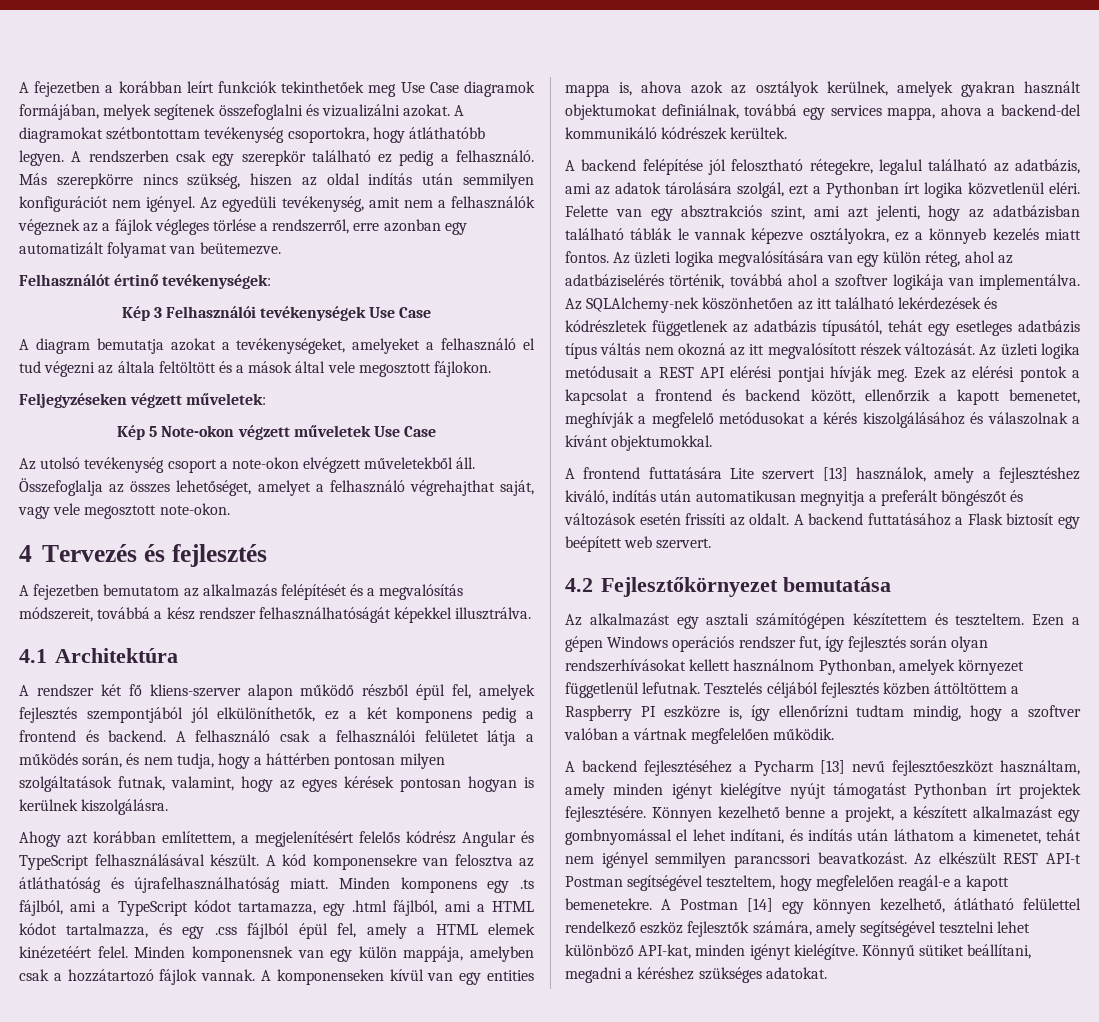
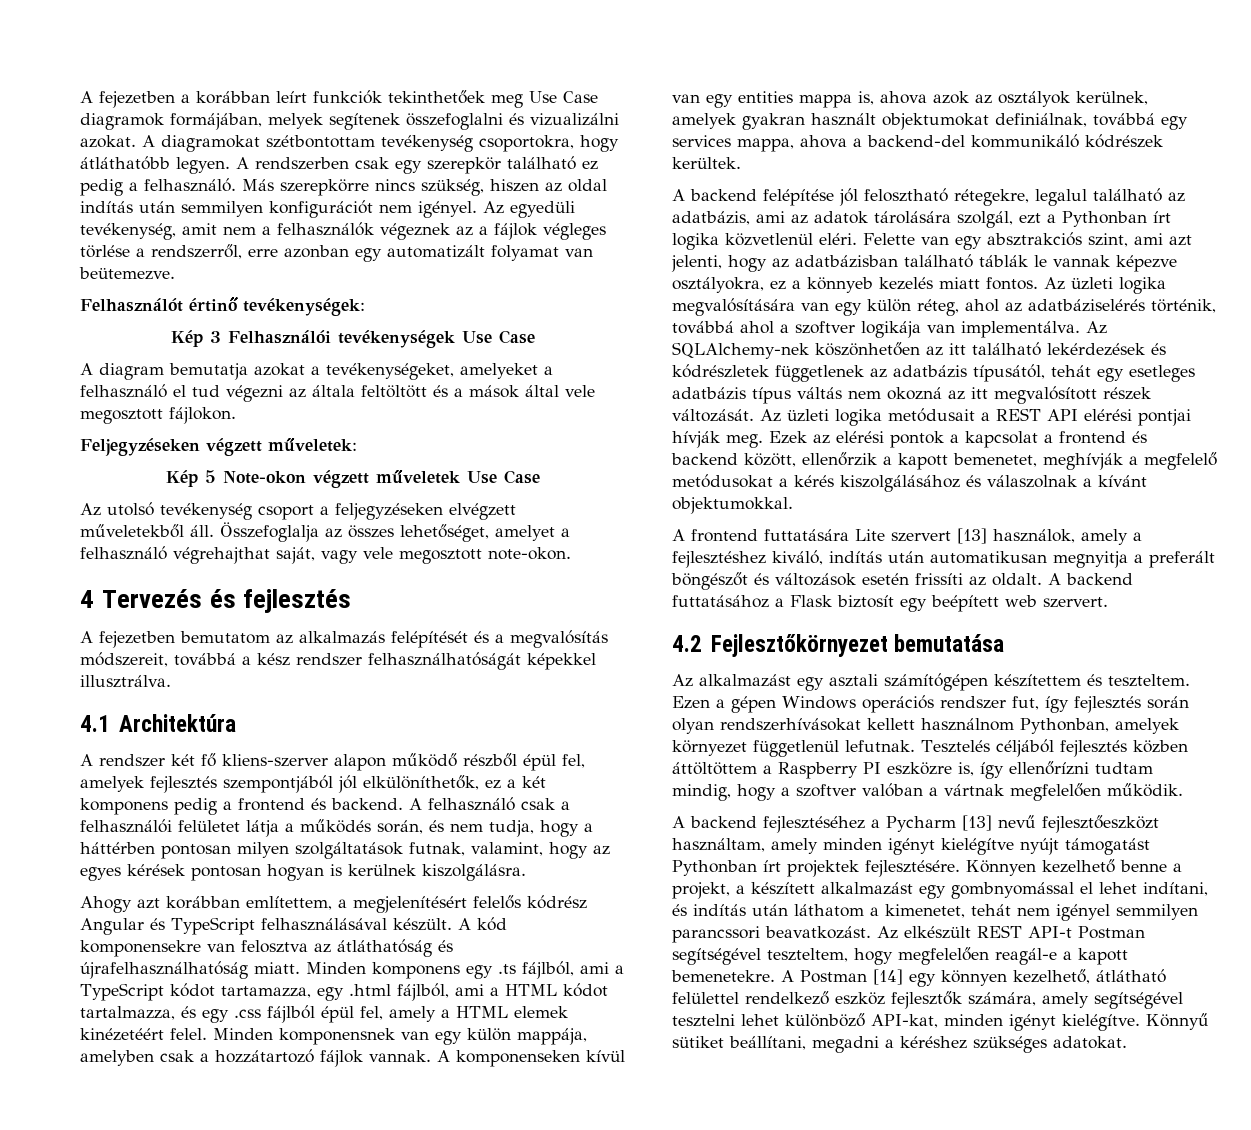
[231,457,299,469] note-okon -> [335,503,443,520] feljegyzéseken

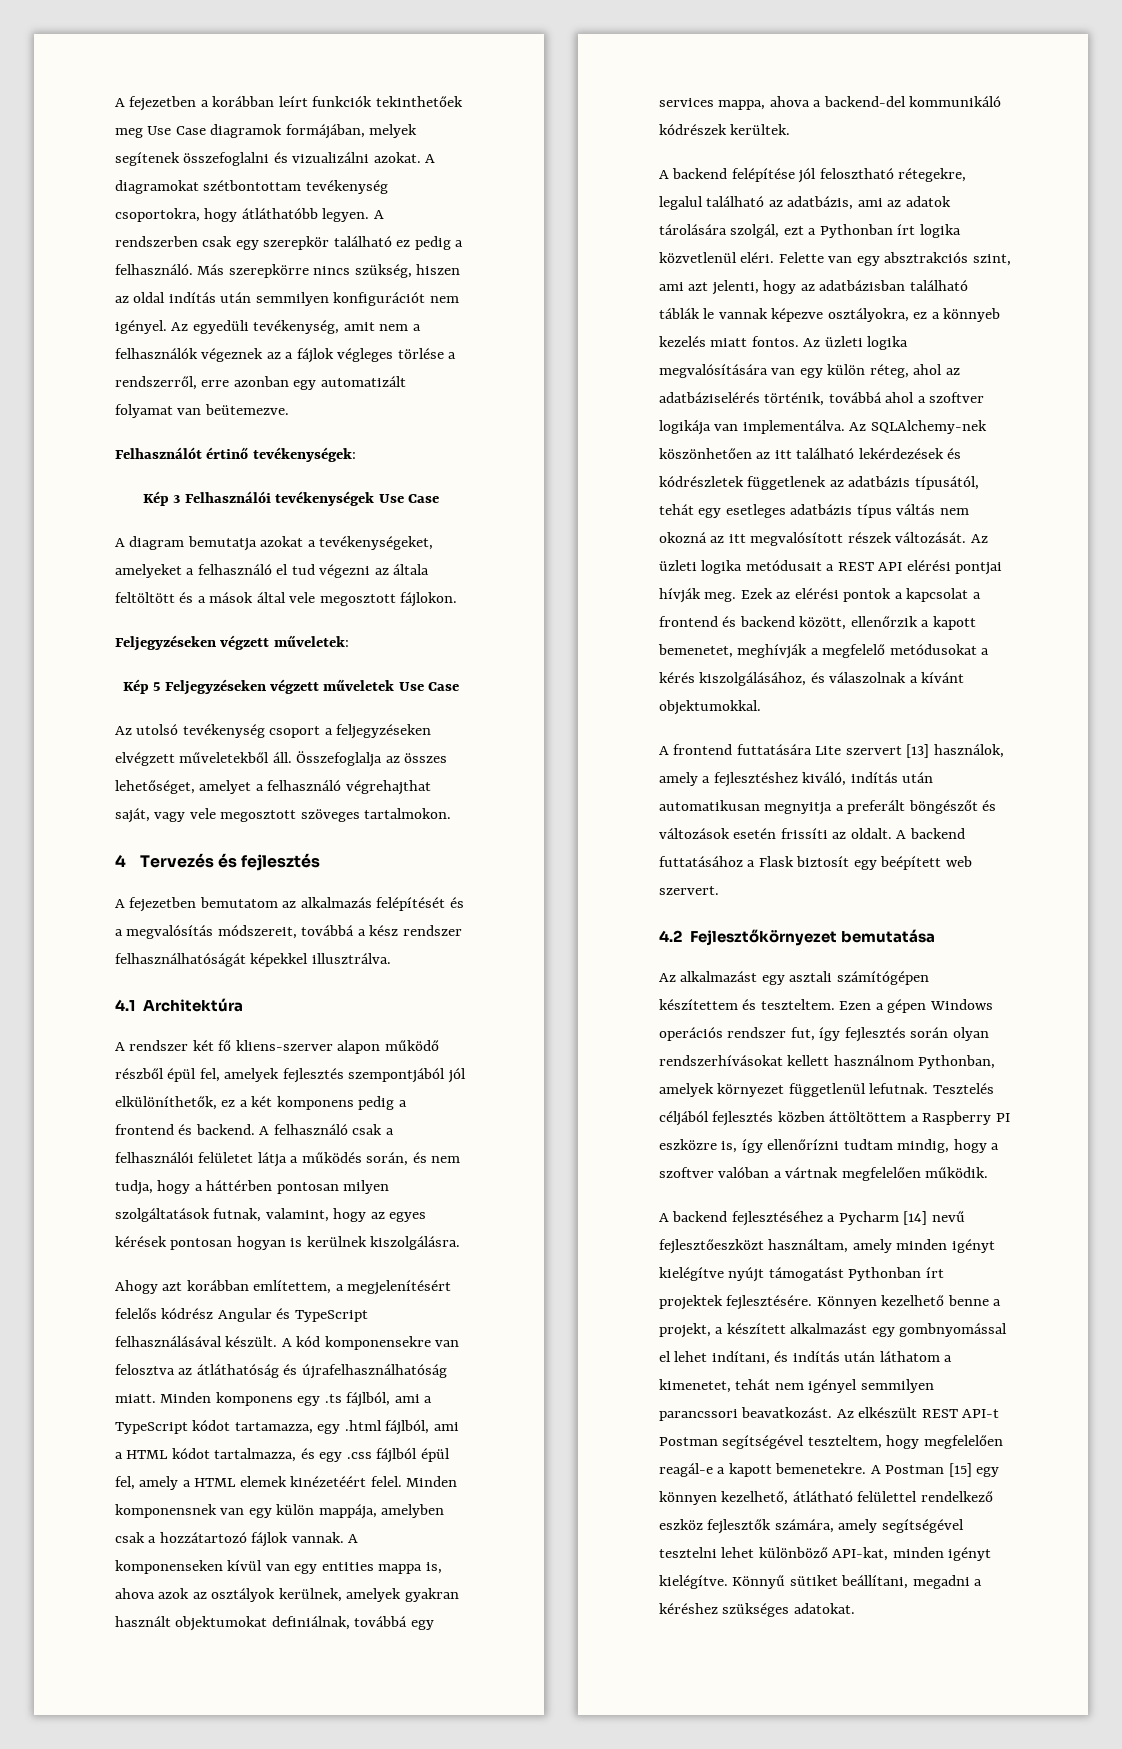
[222,471,306,484] Note-okon -> [164,679,266,695] Feljegyzéseken
[488,547,571,560] note-okon. -> [300,808,452,822] szöveges tartalmokon.
[840,475,960,492] kiszolgálásához -> [699,672,807,686] kiszolgálásához,
[962,815,992,831] [13] -> [903,1211,928,1225] [14]
[873,969,903,985] [14] -> [948,1463,972,1477] [15]

